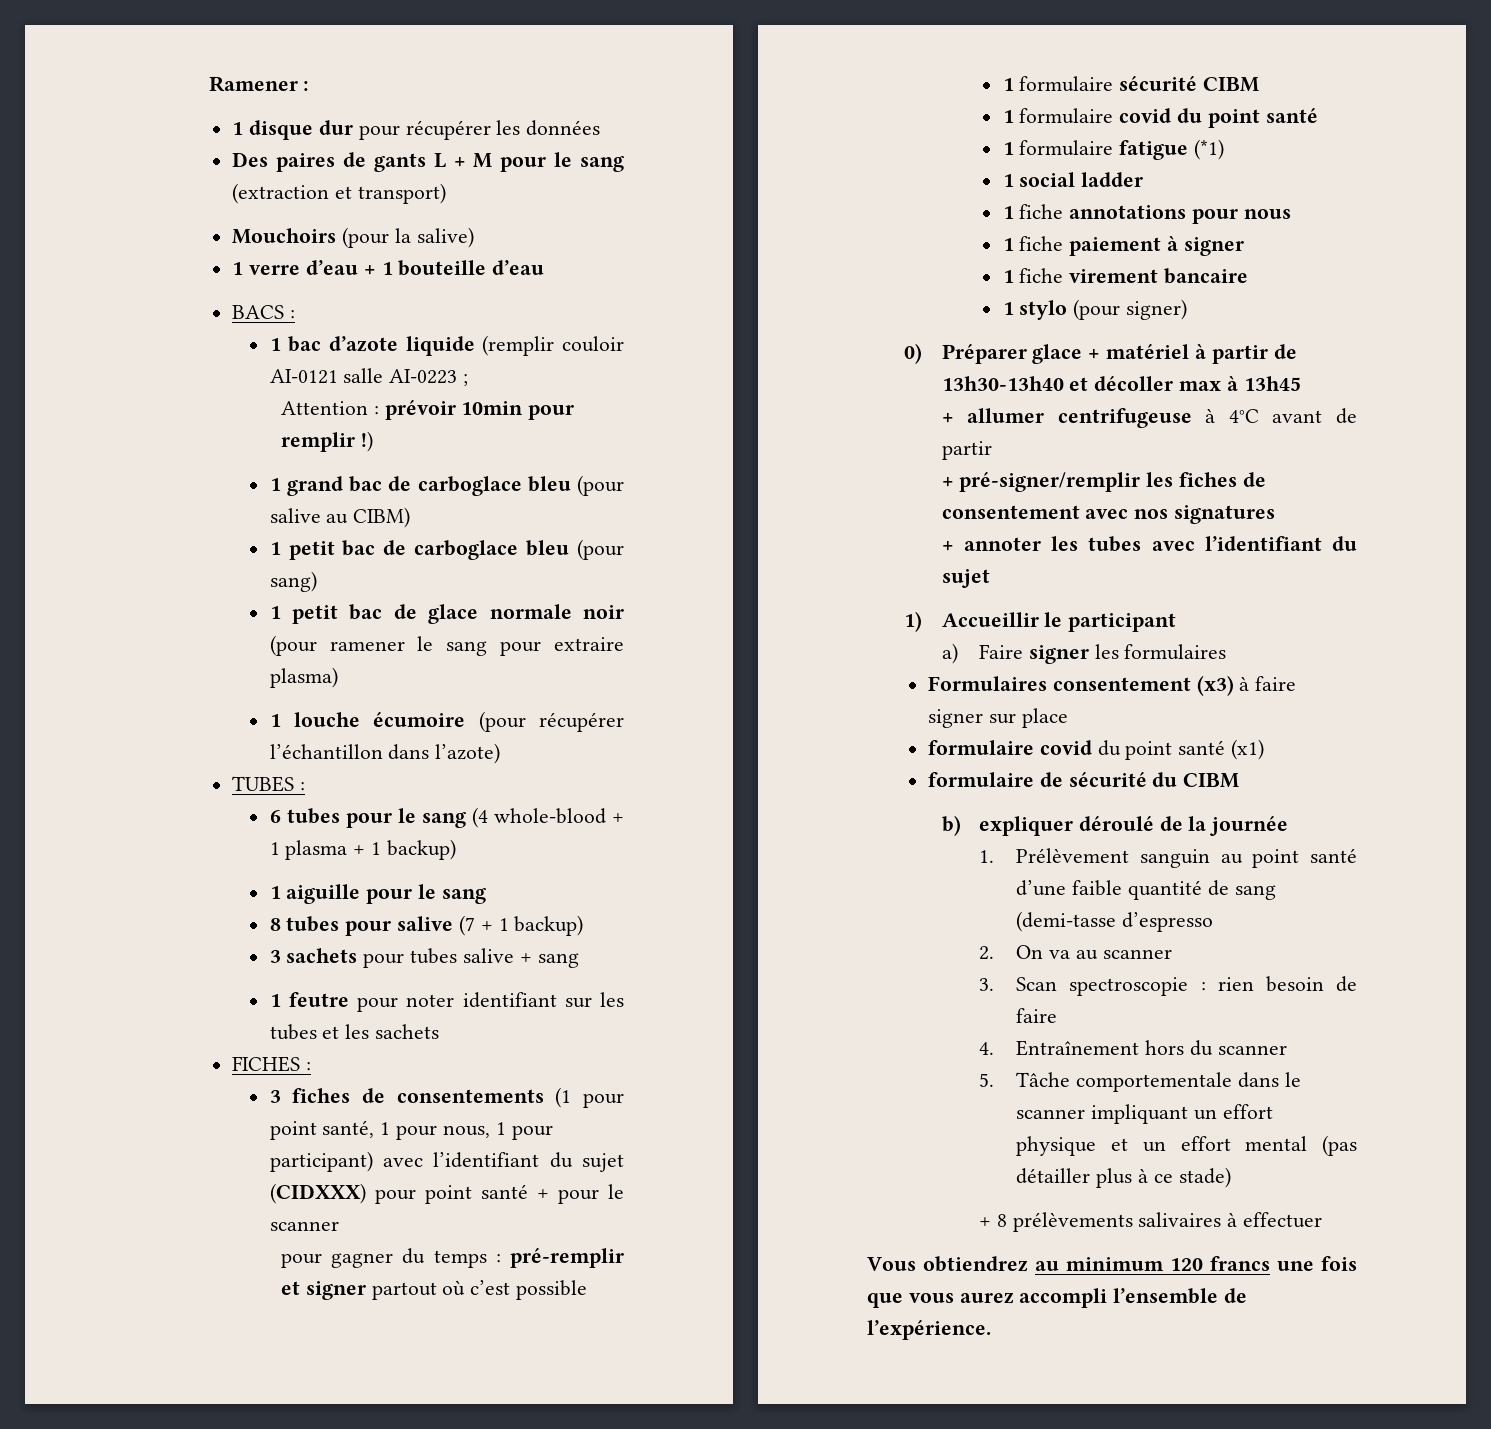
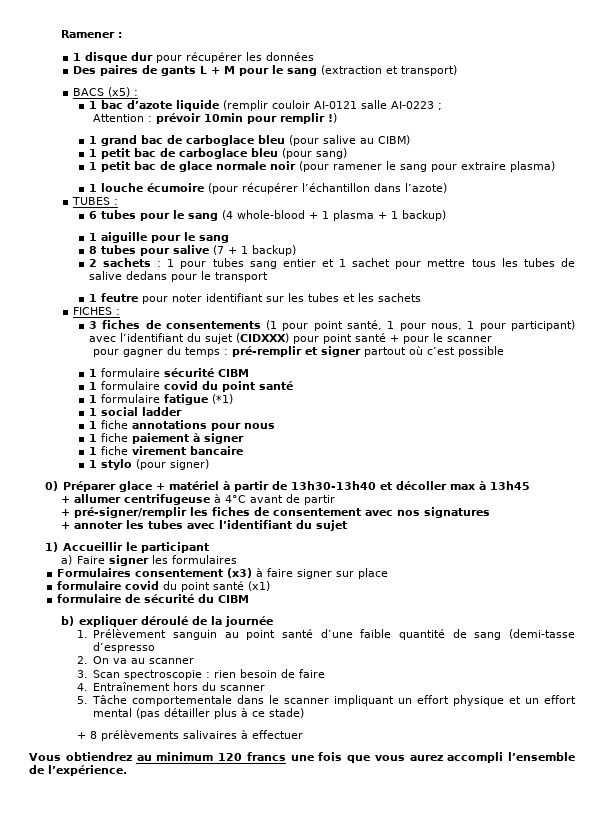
[232,227,474,248] [232,260,545,276] // Mouchoirs (pour la salive) // 1 verre d’eau + 1 bouteille d’eau -> (457, 70) none
(285, 312) none -> [107,87,130,97] (x5)
[269,948,579,968] 3 sachets pour tubes salive + sang -> [88,258,575,269] [88,271,268,282] 2 sachets : 1 pour tubes sang entier et 1 sachet pour mettre tous les tubes de salive dedans pour le transport

